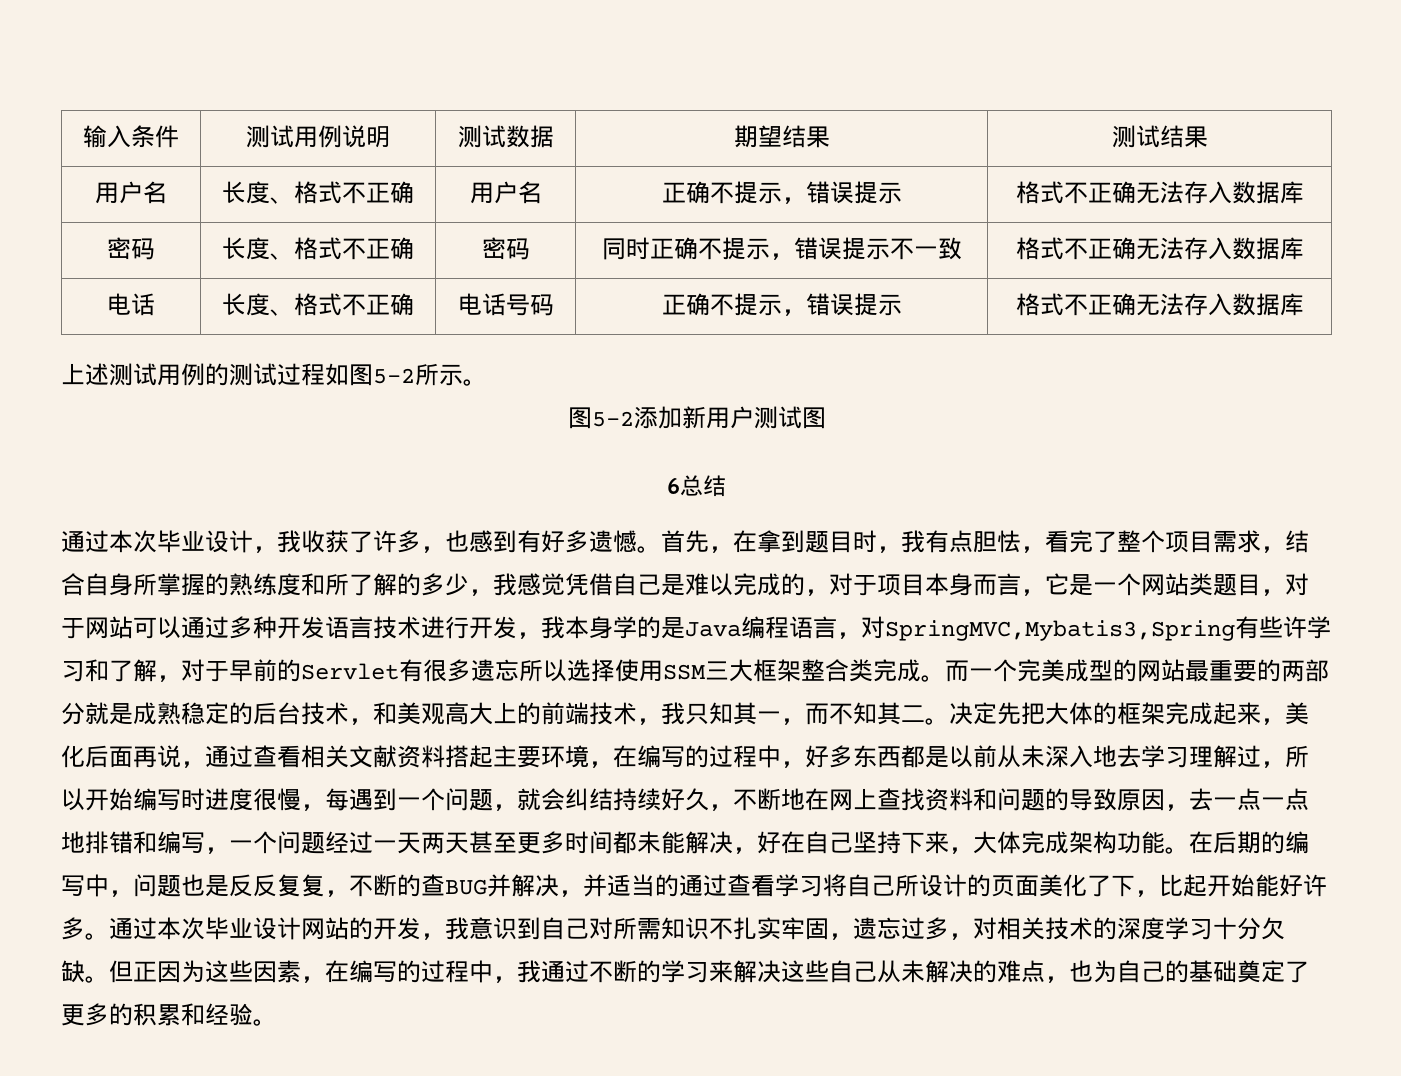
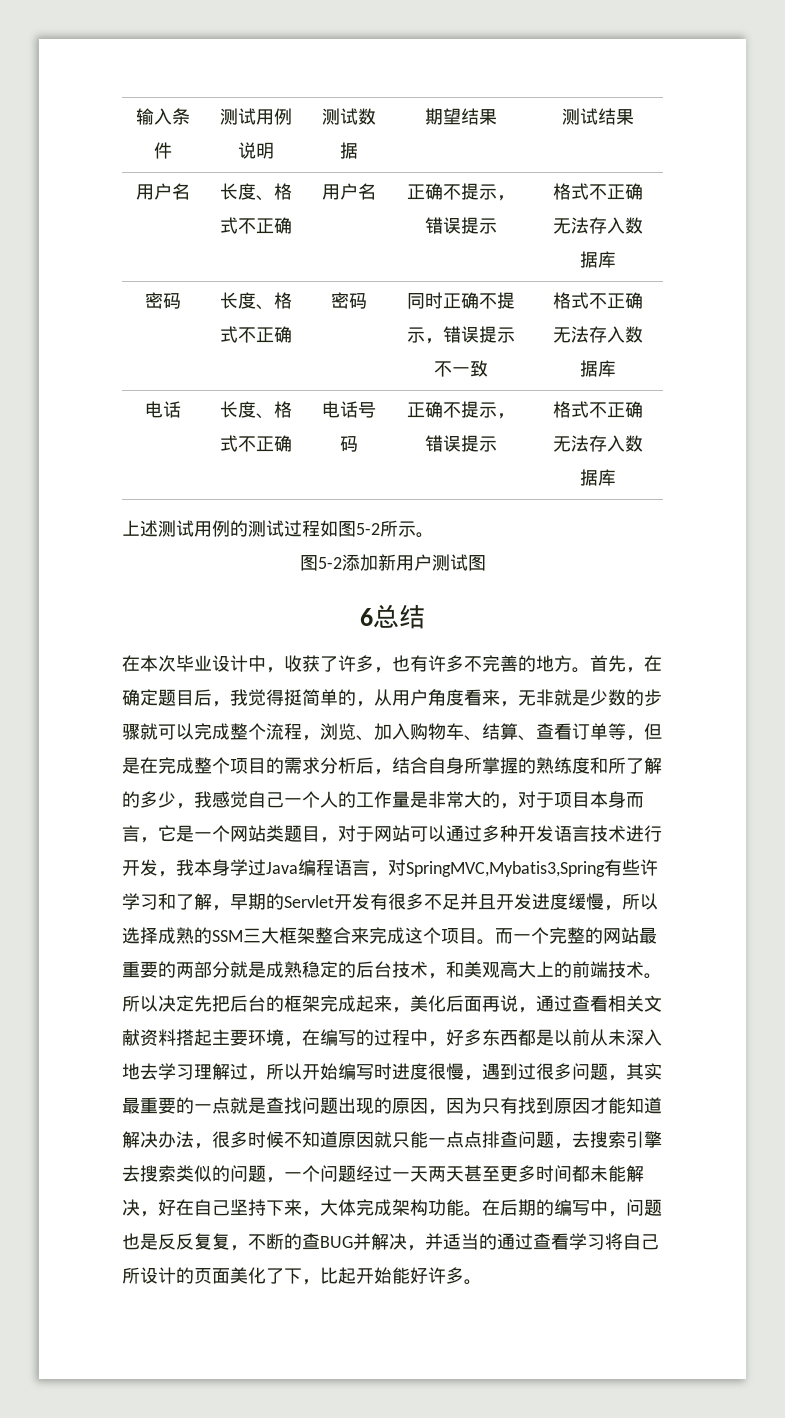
[61,530,301,553] 通过本次毕业设计，我 -> [122,655,284,673] 在本次毕业设计中，
[469,530,1261,553] 感到有好多遗憾。首先，在拿到题目时，我有点胆怯，看完了整个项目需求 -> [410,655,662,673] [122,689,662,707] [122,723,662,741] [122,757,374,774] 有许多不完善的地方。首先，在确定题目后，我觉得挺简单的，从用户角度看来，无非就是少数的步骤就可以完成整个流程，浏览、加入购物车、结算、查看订单等，但是在完成整个项目的需求分析后
[565,573,781,596] 凭借自己是难以完成 -> [248,791,482,808] 自己一个人的工作量是非常大
[637,616,685,639] 的是 -> [248,859,266,876] 过
[181,659,519,682] 对于早前的Servlet有很多遗忘 -> [230,893,622,911] 早期的Servlet开发有很多不足并且开发进度缓慢，
[615,659,663,682] 使用 -> [158,927,212,944] 成熟的
[849,659,921,682] 类完成 -> [351,927,477,944] 来完成这个项目
[1041,659,1113,682] 美成型 -> [567,927,585,944] 整
[637,702,949,725] ，我只知其一，而不知其二。 -> [644,973,662,979] [122,995,158,1012] 。所以
[1045,702,1093,725] 大体 -> [230,995,266,1012] 后台
[325,788,1309,811] [61,831,205,854] 每遇到一个问题，就会纠结持续好久，不断地在网上查找资料和问题的导致原因，去一点一点地排错和编写 -> [482,1063,662,1081] [122,1097,662,1115] [122,1131,662,1149] [122,1165,266,1182] 遇到过很多问题，其实最重要的一点就是查找问题出现的原因，因为只有找到原因才能知道解决办法，很多时候不知道原因就只能一点点排查问题，去搜索引擎去搜索类似的问题
[109,917,1285,940] [61,960,1309,983] [61,1003,277,1026] 通过本次毕业设计网站的开发，我意识到自己对所需知识不扎实牢固，遗忘过多，对相关技术的深度学习十分欠缺。但正因为这些因素，在编写的过程中，我通过不断的学习来解决这些自己从未解决的难点，也为自己的基础奠定了更多的积累和经验。 -> (482, 1282) none

